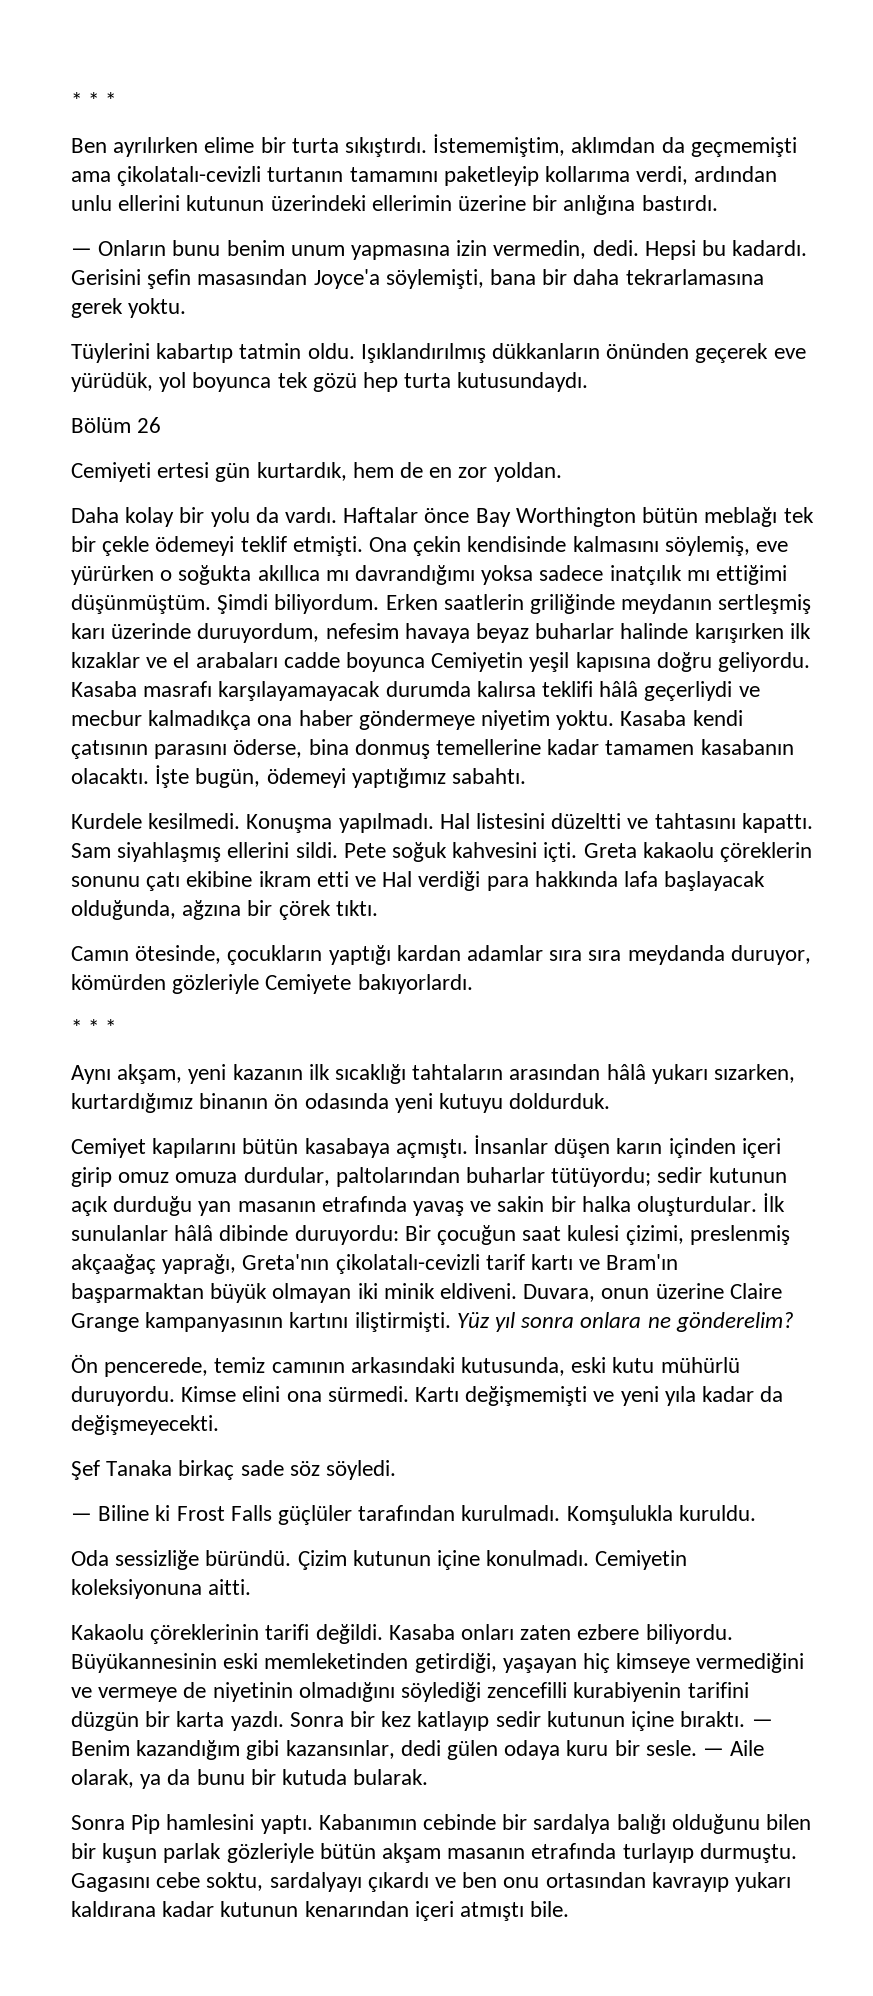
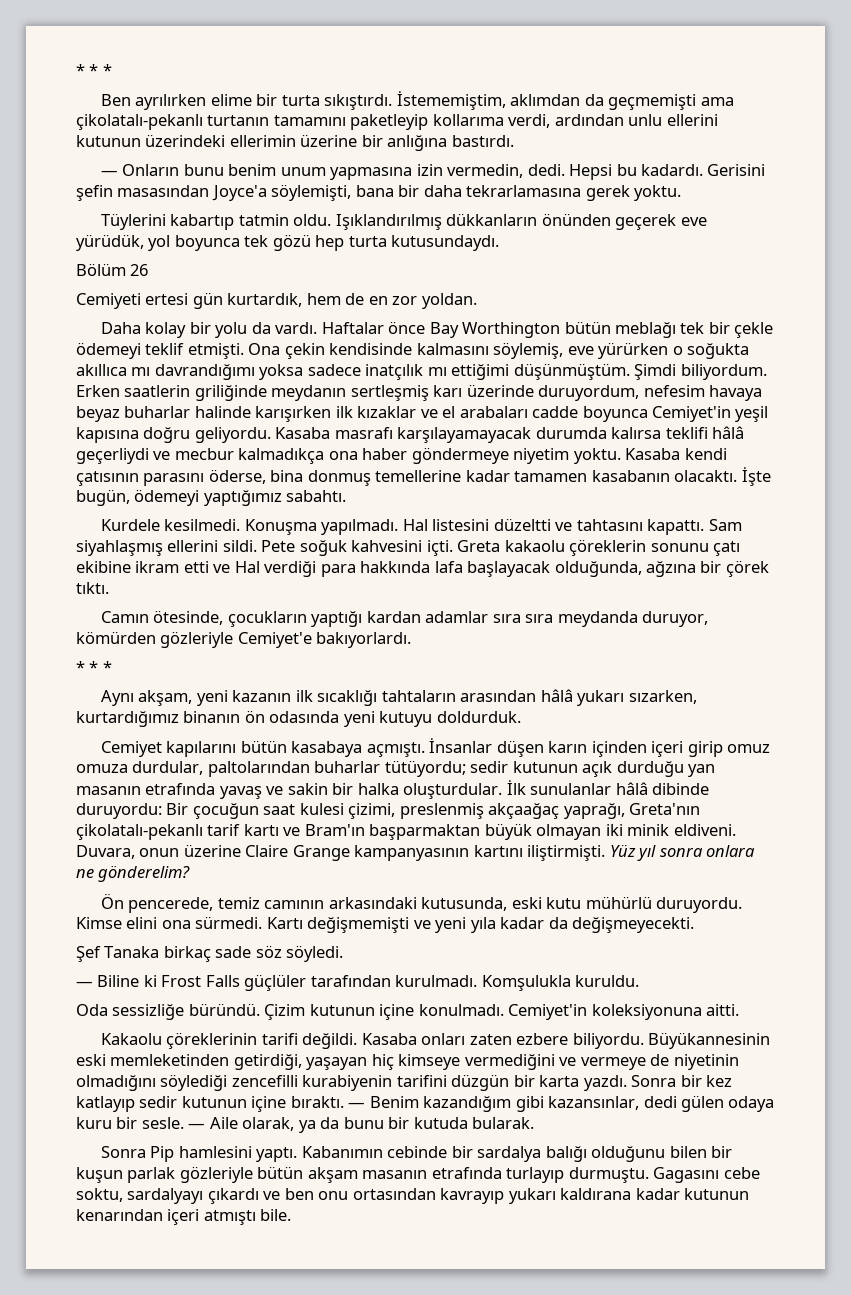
[117,166,262,186] çikolatalı-cevizli -> [76,114,203,130] çikolatalı-pekanlı
[431,652,524,672] Cemiyetin -> [652,406,732,422] Cemiyet'in
[265,974,352,994] Cemiyete -> [237,632,312,648] Cemiyet'e
[335,1254,480,1274] çikolatalı-cevizli -> [76,824,203,840] çikolatalı-pekanlı
[595,1550,688,1570] Cemiyetin -> [508,1004,588,1020] Cemiyet'in

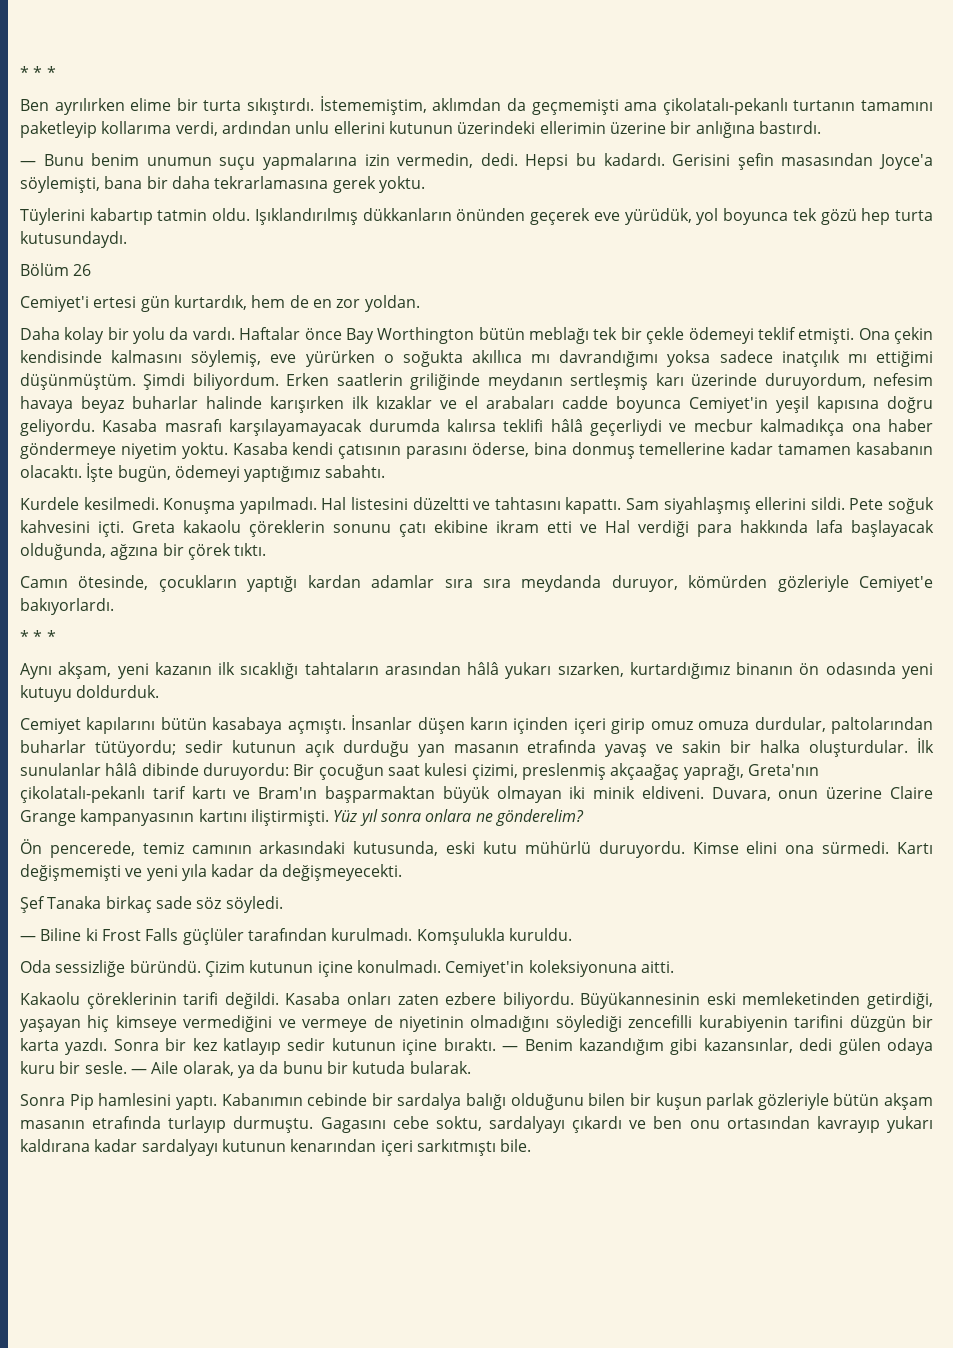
[122,164,413,180] Onların bunu benim unum yapmasına -> [43,153,357,170] Bunu benim unumun suçu yapmalarına
[76,293,141,309] Cemiyeti -> [20,296,89,312] Cemiyet'i
(680, 1194) none -> [141,1139,218,1156] sardalyayı
[203,1210,256,1225] atmıştı -> [416,1139,496,1156] sarkıtmıştı

